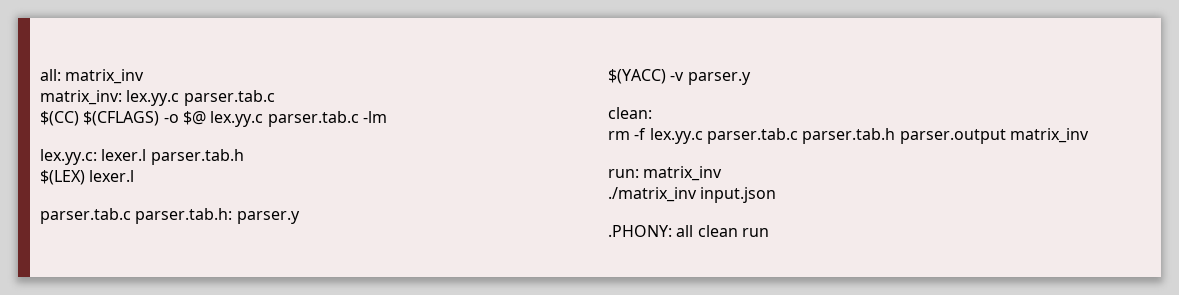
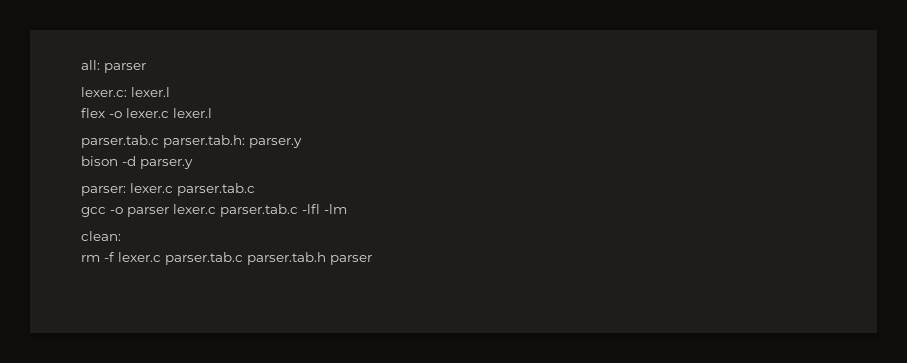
[65,69,145,84] [40,90,275,106] [40,111,387,127] [40,149,244,165] [40,170,85,185] matrix_inv // matrix_inv: lex.yy.c parser.tab.c // $(CC) $(CFLAGS) -o $@ lex.yy.c parser.tab.c -lm // lex.yy.c: lexer.l parser.tab.h // $(LEX) -> [104,63,146,73] [81,87,170,97] [81,108,169,118] parser // lexer.c: lexer.l // flex -o lexer.c
[608,69,751,85] $(YACC) -v parser.y -> [81,156,193,169] [81,183,255,196] [81,204,347,217] bison -d parser.y // parser: lexer.c parser.tab.c // gcc -o parser lexer.c parser.tab.c -lfl -lm
[649,128,703,144] lex.yy.c -> [118,252,161,262] lexer.c
[899,128,1089,144] [608,166,723,181] [608,187,777,203] [608,225,769,237] parser.output matrix_inv // run: matrix_inv // ./matrix_inv input.json // .PHONY: all clean run -> [330,255,372,265] parser

